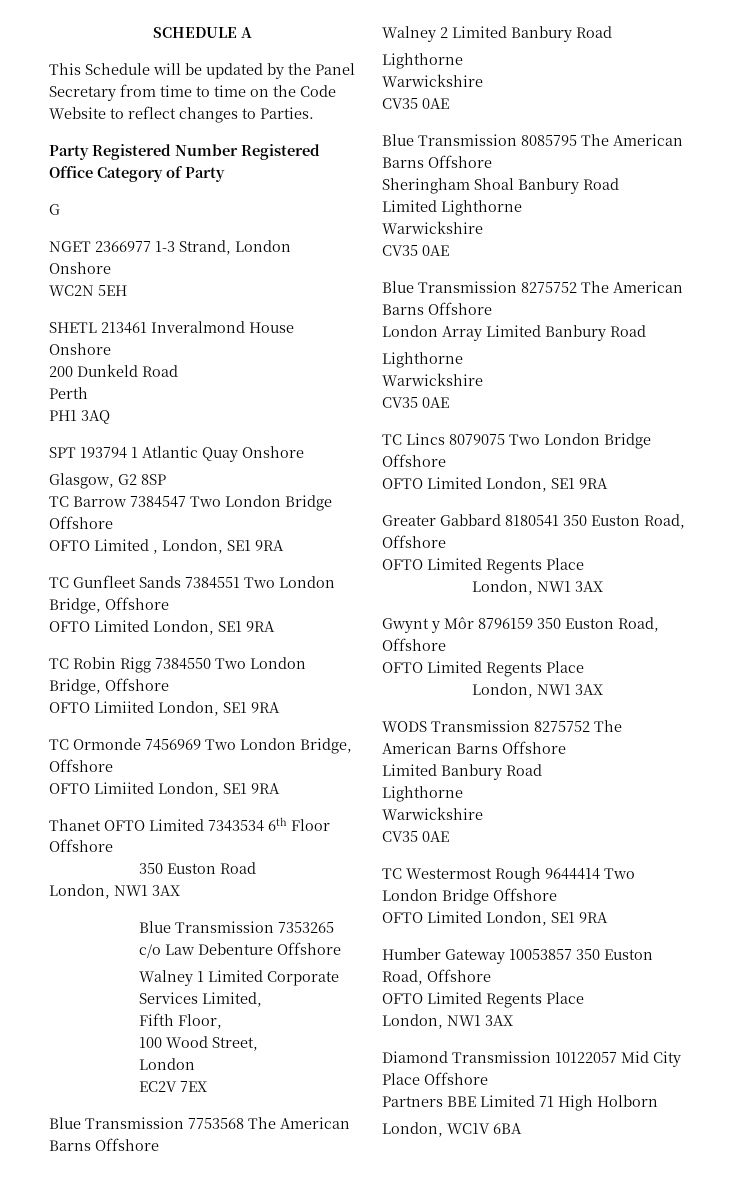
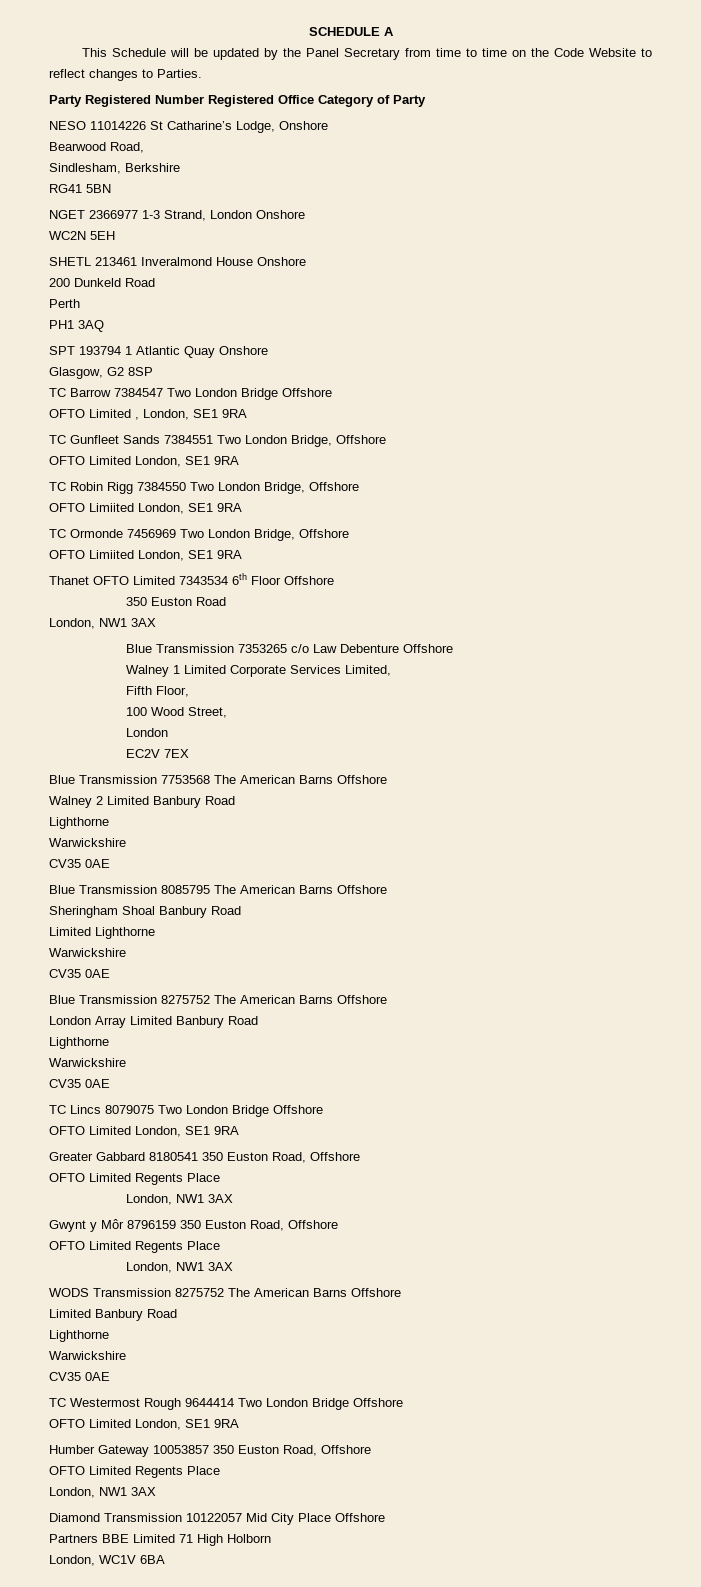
[49,204,60,215] G -> [49,121,328,133] [49,142,144,153] [49,163,180,174] [49,184,111,193] NESO 11014226 St Catharine’s Lodge, Onshore // Bearwood Road, // Sindlesham, Berkshire // RG41 5BN

